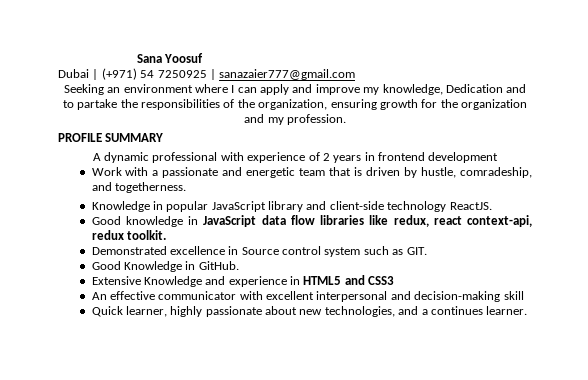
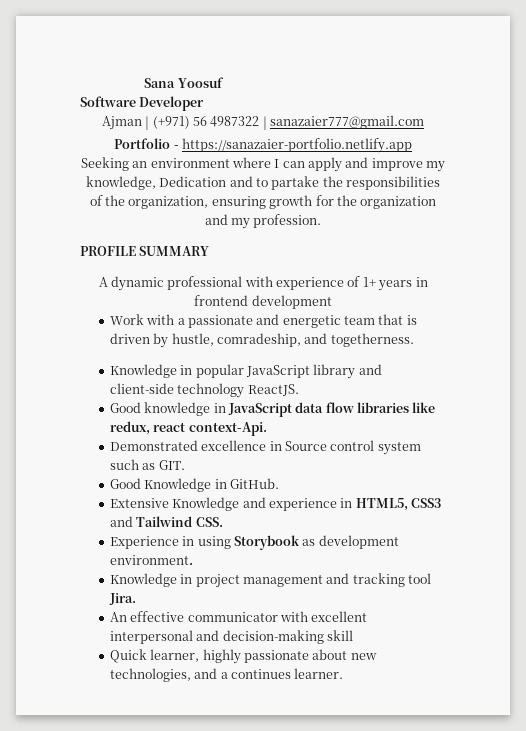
[58,68,207,80] Dubai | (+971) 54 7250925 -> [80,96,205,111] [101,116,260,130] Software Developer // Ajman | (+971) 56 4987322
(356, 74) none -> [114,138,412,153] // Portfolio - https://sanazaier-portfolio.netlify.app
[322,153,330,161] 2 -> [362,277,376,287] 1+
[467,215,533,227] [91,230,166,240] context-api, redux toolkit. -> [188,422,267,436] context-Api.
[303,275,395,285] HTML5 and CSS3 -> [355,498,442,511] [109,516,223,527] [109,535,399,550] [109,555,193,565] [109,573,432,588] [108,593,136,605] HTML5, CSS3 and Tailwind CSS. // Experience in using Storybook as development environment. // Knowledge in project management and tracking tool Jira.

